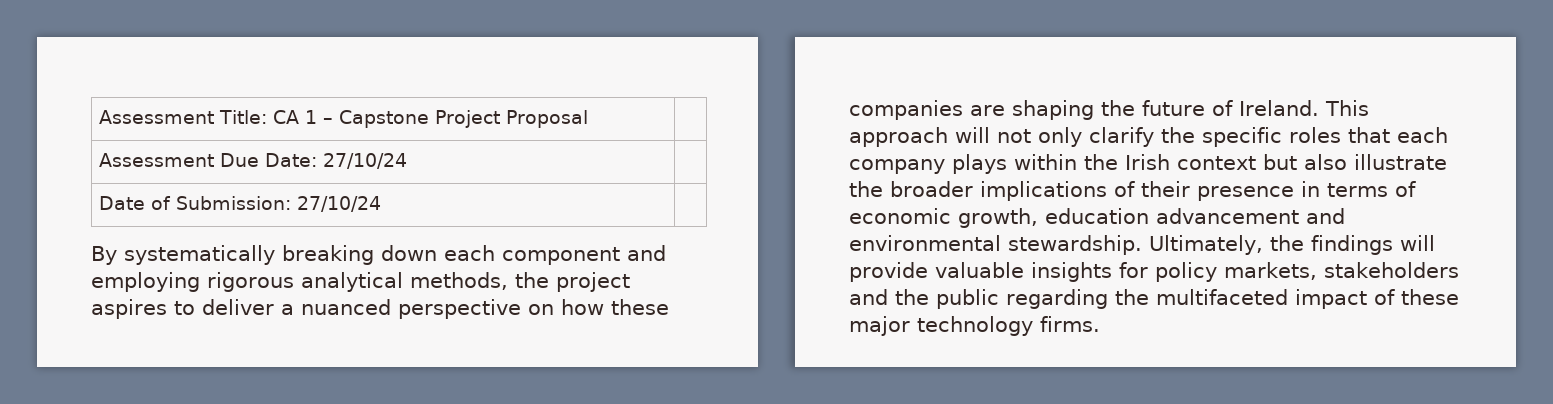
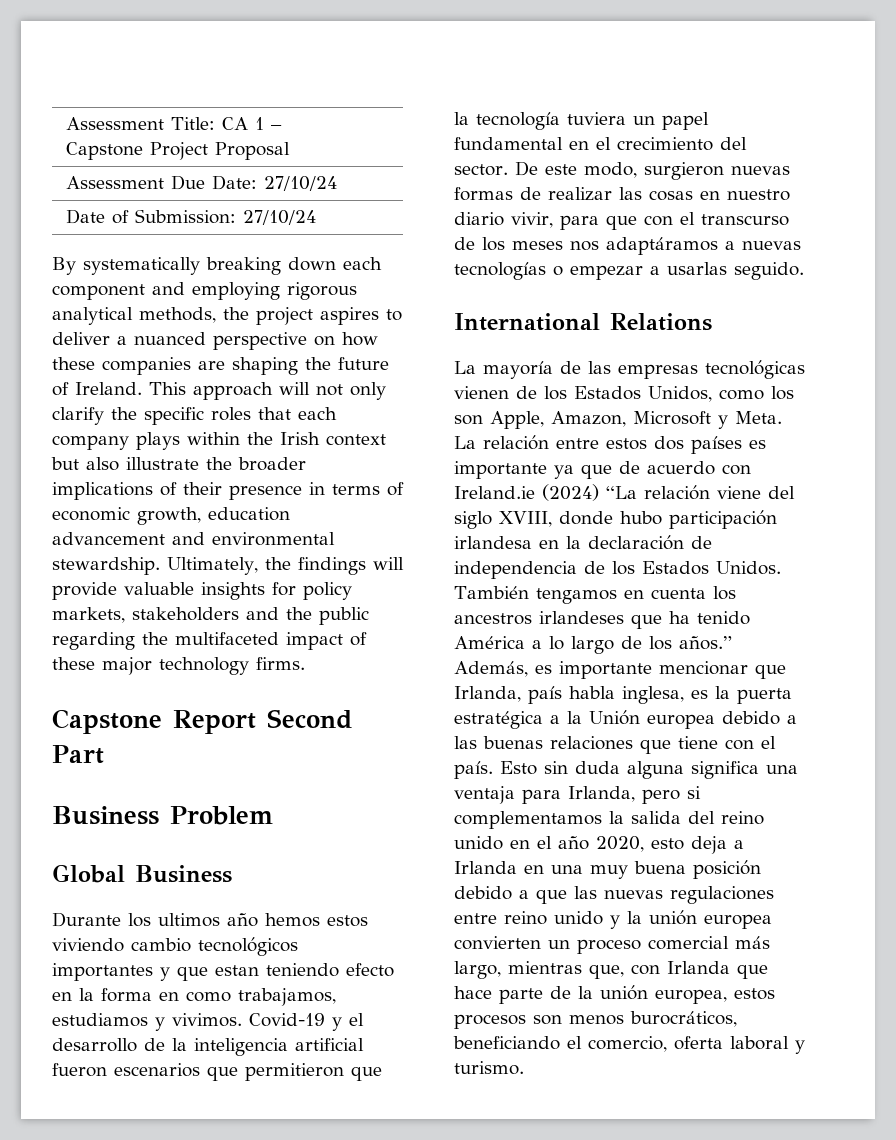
(1100, 324) none -> [52,709,352,734] [52,745,104,764] [52,806,273,825] [52,864,232,883] [52,912,368,927] [52,937,298,956] [52,963,394,981] [52,988,336,1006] [52,1013,364,1031] [52,1038,364,1056] [52,1063,382,1081] [454,112,709,130] [454,137,747,151] [454,161,790,180] [454,187,790,201] [454,212,789,230] [454,237,801,255] [454,262,804,280] [454,313,712,331] [454,360,805,379] [454,386,794,402] [454,411,782,429] [454,435,766,454] [454,461,751,479] [454,484,795,501] [454,510,777,529] [454,535,712,550] [454,561,781,579] [454,586,736,604] [454,611,750,629] [454,636,732,654] [454,661,786,679] [454,686,792,704] [454,710,797,729] [454,736,776,754] [454,761,798,779] [454,786,701,804] [454,811,764,829] [454,836,744,854] [454,860,761,879] [454,886,774,904] [454,910,772,929] [454,936,770,954] [454,961,768,979] [454,985,775,1004] [454,1011,737,1029] [453,1036,805,1054] [454,1061,524,1075] // Capstone Report Second Part // Business Problem // Global Business // Durante los ultimos año hemos estos viviendo cambio tecnológicos importantes y que estan teniendo efecto en la forma en como trabajamos, estudiamos y vivimos. Covid-19 y el desarrollo de la inteligencia artificial fueron escenarios que permitieron que la tecnología tuviera un papel fundamental en el crecimiento del sector. De este modo, surgieron nuevas formas de realizar las cosas en nuestro diario vivir, para que con el transcurso de los meses nos adaptáramos a nuevas tecnologías o empezar a usarlas seguido. // International Relations // La mayoría de las empresas tecnológicas vienen de los Estados Unidos, como los son Apple, Amazon, Microsoft y Meta. La relación entre estos dos países es importante ya que de acuerdo con Ireland.ie (2024) “La relación viene del siglo XVIII, donde hubo participación irlandesa en la declaración de independencia de los Estados Unidos. También tengamos en cuenta los ancestros irlandeses que ha tenido América a lo largo de los años.” Además, es importante mencionar que Irlanda, país habla inglesa, es la puerta estratégica a la Unión europea debido a las buenas relaciones que tiene con el país. Esto sin duda alguna significa una ventaja para Irlanda, pero si complementamos la salida del reino unido en el año 2020, esto deja a Irlanda en una muy buena posición debido a que las nuevas regulaciones entre reino unido y la unión europea convierten un proceso comercial más largo, mientras que, con Irlanda que hace parte de la unión europea, estos procesos son menos burocráticos, beneficiando el comercio, oferta laboral y turismo.

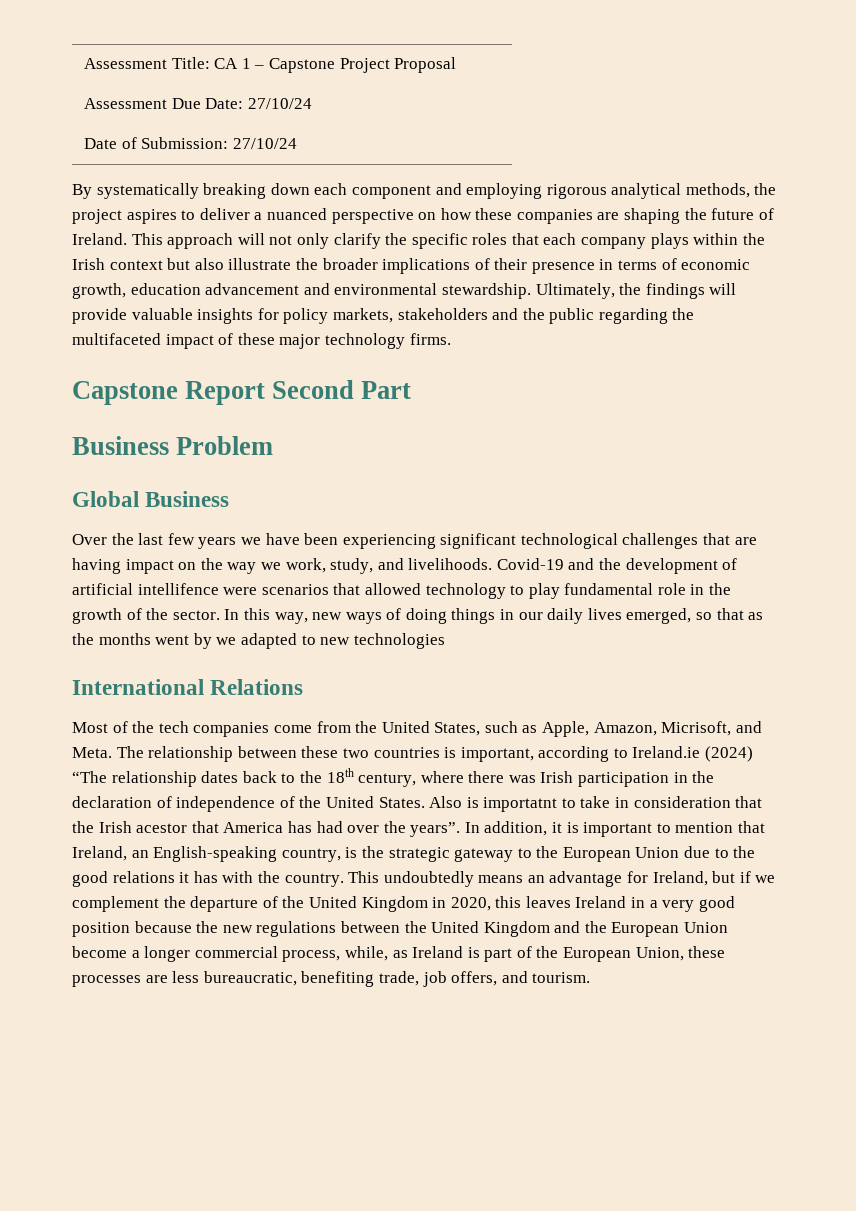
[52,912,368,927] [52,937,298,956] [52,963,394,981] [52,988,336,1006] [52,1013,364,1031] [52,1038,364,1056] [52,1063,382,1081] [454,112,709,130] [454,137,747,151] [454,161,790,180] [454,187,790,201] [454,212,789,230] [454,237,801,255] [454,262,804,280] [454,313,712,331] [454,360,805,379] [454,386,794,402] [454,411,782,429] [454,435,766,454] [454,461,751,479] [454,484,795,501] [454,510,777,529] [454,535,712,550] [454,561,781,579] [454,586,736,604] [454,611,750,629] [454,636,732,654] [454,661,786,679] [454,686,792,704] [454,710,797,729] [454,736,776,754] [454,761,798,779] [454,786,701,804] [454,811,764,829] [454,836,744,854] [454,860,761,879] [454,886,774,904] [454,910,772,929] [454,936,770,954] [454,961,768,979] [454,985,775,1004] [454,1011,737,1029] [453,1036,805,1054] [454,1061,524,1075] Durante los ultimos año hemos estos viviendo cambio tecnológicos importantes y que estan teniendo efecto en la forma en como trabajamos, estudiamos y vivimos. Covid-19 y el desarrollo de la inteligencia artificial fueron escenarios que permitieron que la tecnología tuviera un papel fundamental en el crecimiento del sector. De este modo, surgieron nuevas formas de realizar las cosas en nuestro diario vivir, para que con el transcurso de los meses nos adaptáramos a nuevas tecnologías o empezar a usarlas seguido. // International Relations // La mayoría de las empresas tecnológicas vienen de los Estados Unidos, como los son Apple, Amazon, Microsoft y Meta. La relación entre estos dos países es importante ya que de acuerdo con Ireland.ie (2024) “La relación viene del siglo XVIII, donde hubo participación irlandesa en la declaración de independencia de los Estados Unidos. También tengamos en cuenta los ancestros irlandeses que ha tenido América a lo largo de los años.” Además, es importante mencionar que Irlanda, país habla inglesa, es la puerta estratégica a la Unión europea debido a las buenas relaciones que tiene con el país. Esto sin duda alguna significa una ventaja para Irlanda, pero si complementamos la salida del reino unido en el año 2020, esto deja a Irlanda en una muy buena posición debido a que las nuevas regulaciones entre reino unido y la unión europea convierten un proceso comercial más largo, mientras que, con Irlanda que hace parte de la unión europea, estos procesos son menos burocráticos, beneficiando el comercio, oferta laboral y turismo. -> [72,533,757,549] [72,558,738,574] [72,583,732,599] [72,608,764,624] [72,633,445,649] [72,679,304,695] [72,721,762,737] [72,746,754,762] [72,768,715,787] [72,796,763,812] [72,821,766,837] [72,846,756,862] [72,871,776,887] [72,896,735,912] [72,921,729,937] [72,946,726,962] [72,971,591,987] Over the last few years we have been experiencing significant technological challenges that are having impact on the way we work, study, and livelihoods. Covid-19 and the development of artificial intellifence were scenarios that allowed technology to play fundamental role in the growth of the sector. In this way, new ways of doing things in our daily lives emerged, so that as the months went by we adapted to new technologies // International Relations // Most of the tech companies come from the United States, such as Apple, Amazon, Micrisoft, and Meta. The relationship between these two countries is important, according to Ireland.ie (2024) “The relationship dates back to the 18th century, where there was Irish participation in the declaration of independence of the United States. Also is importatnt to take in consideration that the Irish acestor that America has had over the years”. In addition, it is important to mention that Ireland, an English-speaking country, is the strategic gateway to the European Union due to the good relations it has with the country. This undoubtedly means an advantage for Ireland, but if we complement the departure of the United Kingdom in 2020, this leaves Ireland in a very good position because the new regulations between the United Kingdom and the European Union become a longer commercial process, while, as Ireland is part of the European Union, these processes are less bureaucratic, benefiting trade, job offers, and tourism.

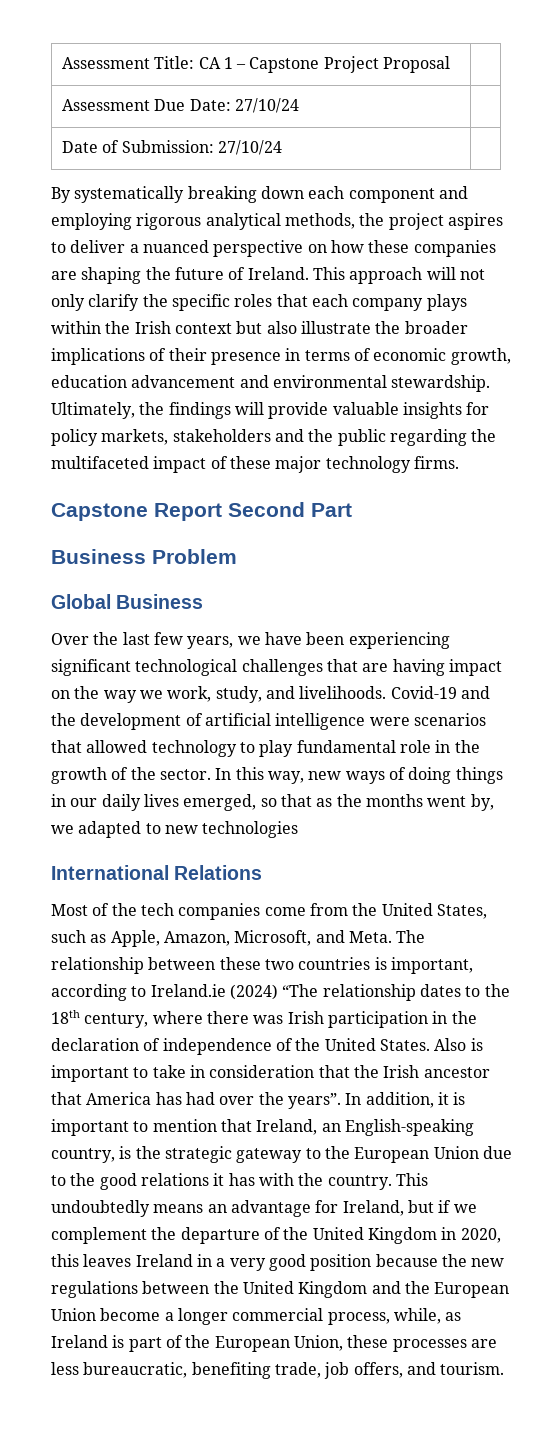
[198,537,237,549] years -> [187,636,234,649] years,
[137,583,219,595] intellifence -> [275,713,366,730] intelligence
[193,633,212,649] by -> [470,794,494,811] by,
[661,721,732,736] Micrisoft, -> [234,930,312,946] Microsoft,
[242,771,277,783] back -> (461, 990) none
[483,797,558,812] importatnt -> [51,1065,129,1082] important
[136,823,188,833] acestor -> [423,1067,490,1078] ancestor

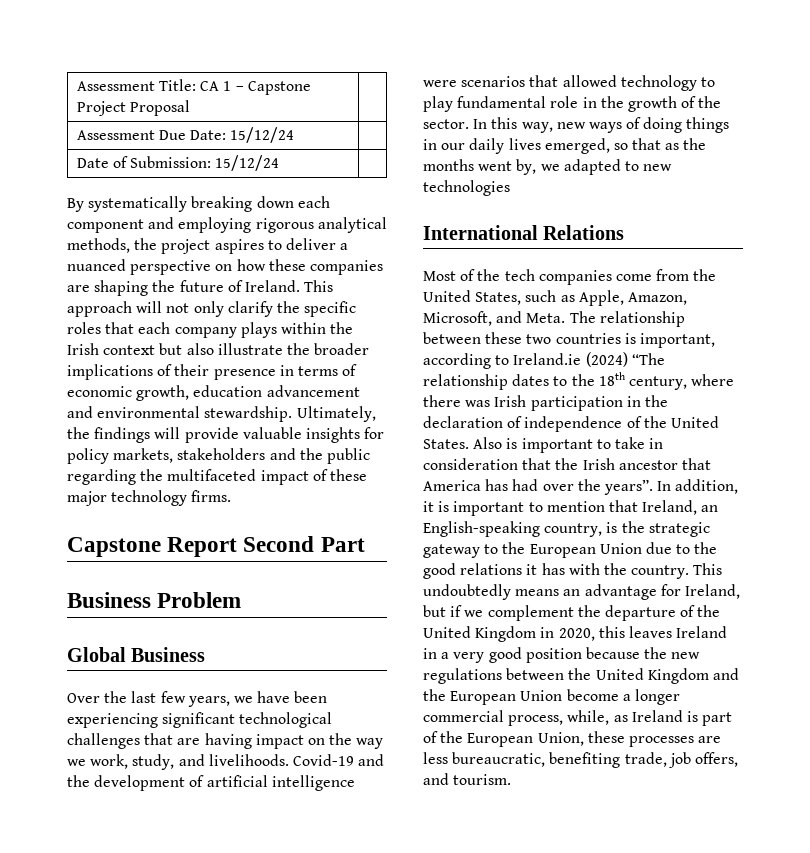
[234,98,299,113] 27/10/24 -> [230,127,295,143] 15/12/24
[217,140,282,155] 27/10/24 -> [215,155,280,171] 15/12/24

